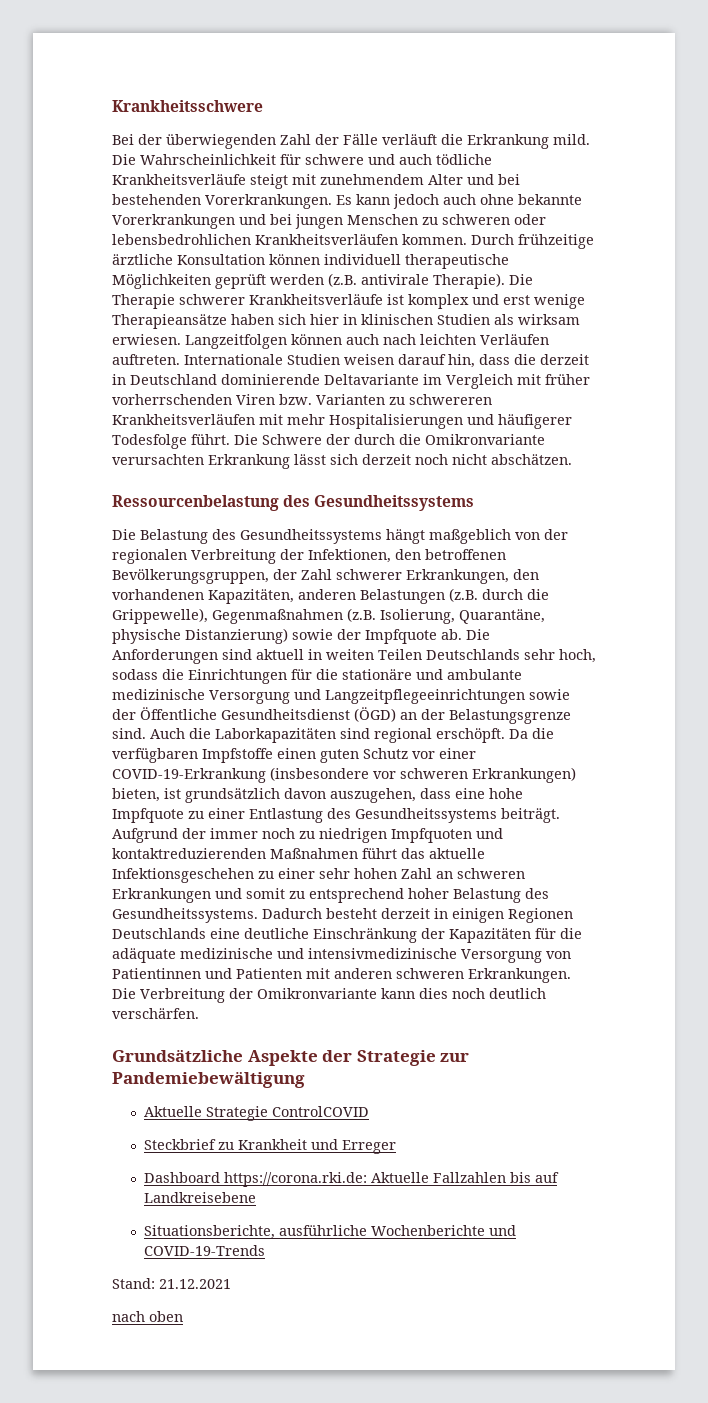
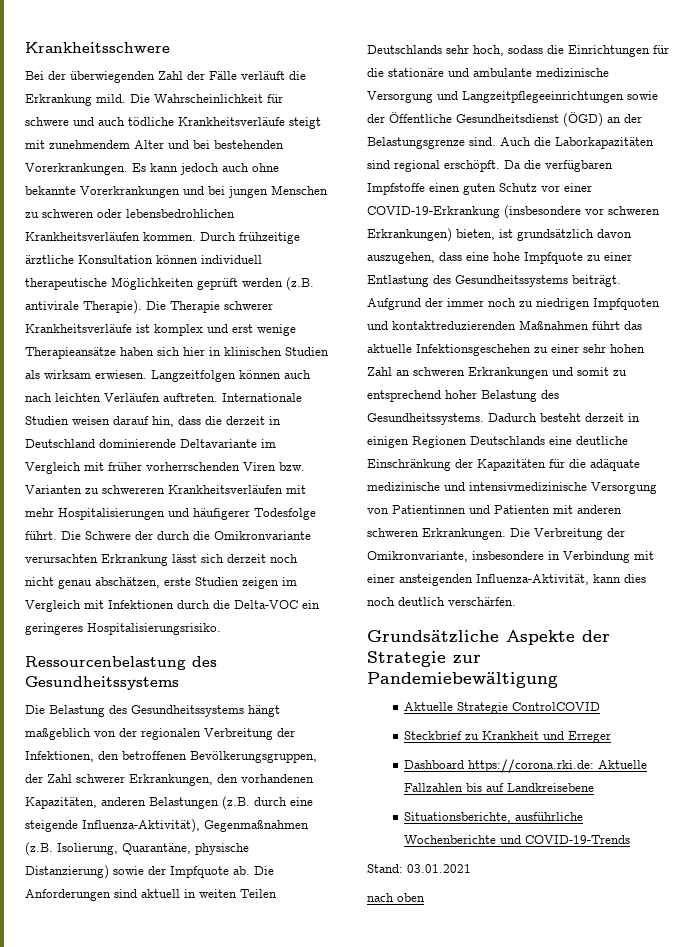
[491,454,572,465] abschätzen. -> [58,577,297,589] [25,600,320,612] [25,623,221,635] genau abschätzen, erste Studien zeigen im Vergleich mit Infektionen durch die Delta-VOC ein geringeres Hospitalisierungsrisiko.
[527,589,549,600] [112,608,208,624] die Grippewelle), -> [290,797,313,806] [25,819,200,833] eine steigende Influenza-Aktivität),
[257,988,377,999] Omikronvariante -> [367,551,654,563] [367,574,589,586] Omikronvariante, insbesondere in Verbindung mit einer ansteigenden Influenza-Aktivität,
[159,1279,231,1289] 21.12.2021 -> [407,864,471,873] 03.01.2021

